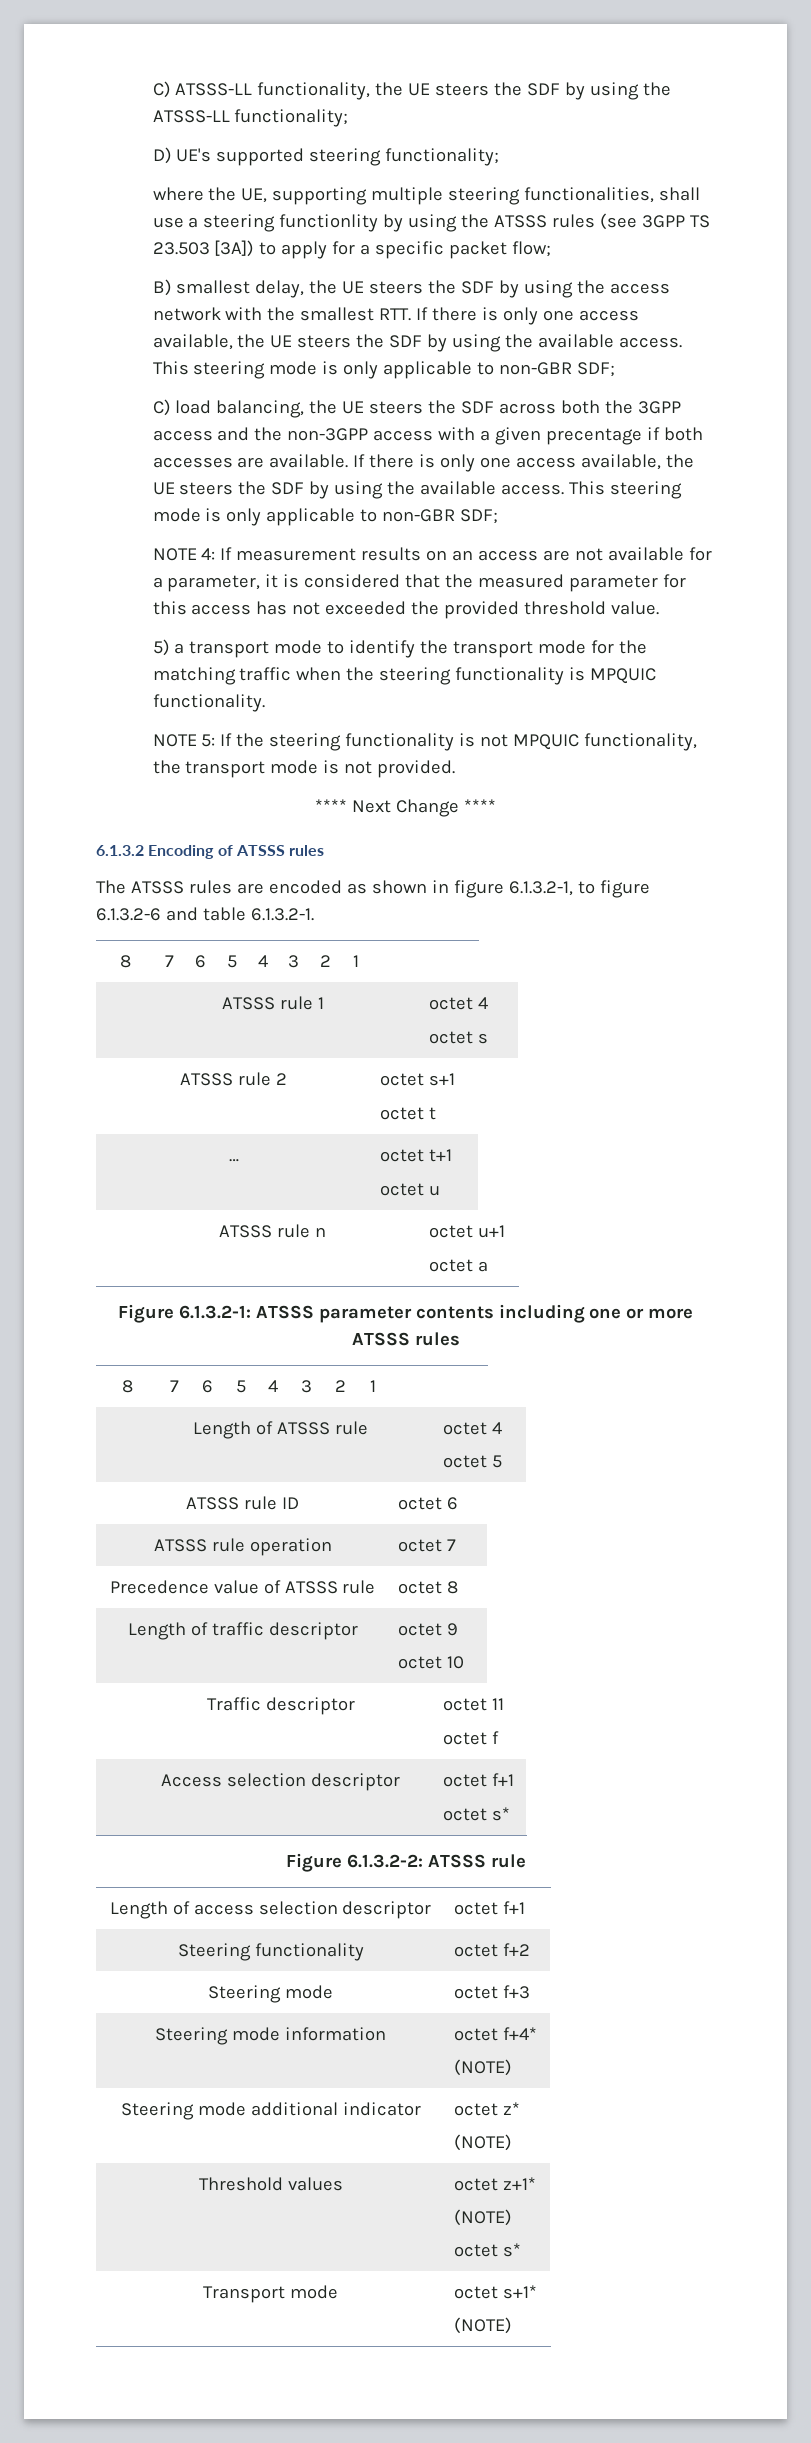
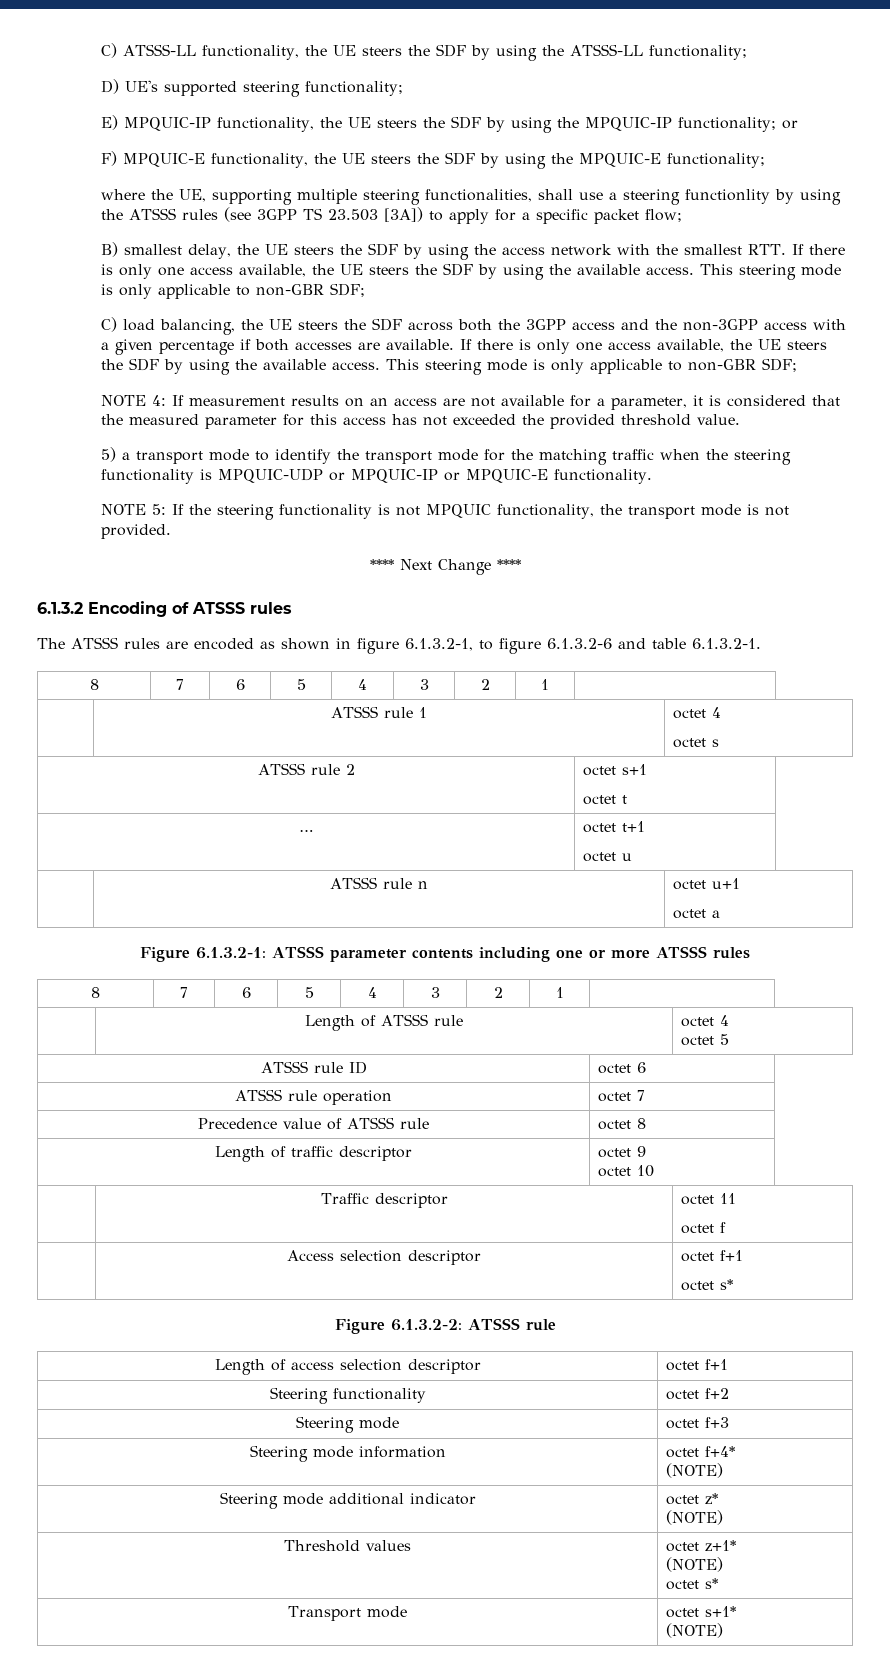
(500, 157) none -> [100,115,798,133] [100,151,765,169] // E) MPQUIC-IP functionality, the UE steers the SDF by using the MPQUIC-IP functionality; or // F) MPQUIC-E functionality, the UE steers the SDF by using the MPQUIC-E functionality;
[546,428,643,445] precentage -> [158,341,234,355] percentage
[590,668,657,684] MPQUIC -> [217,468,548,483] MPQUIC-UDP or MPQUIC-IP or MPQUIC-E

